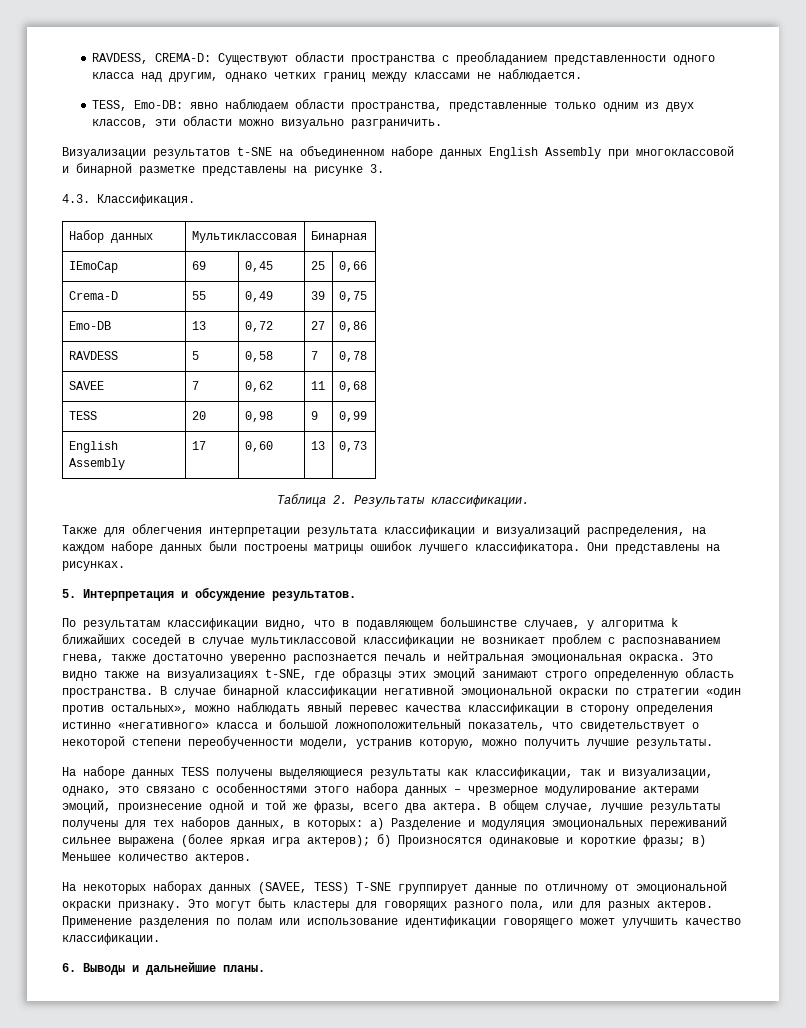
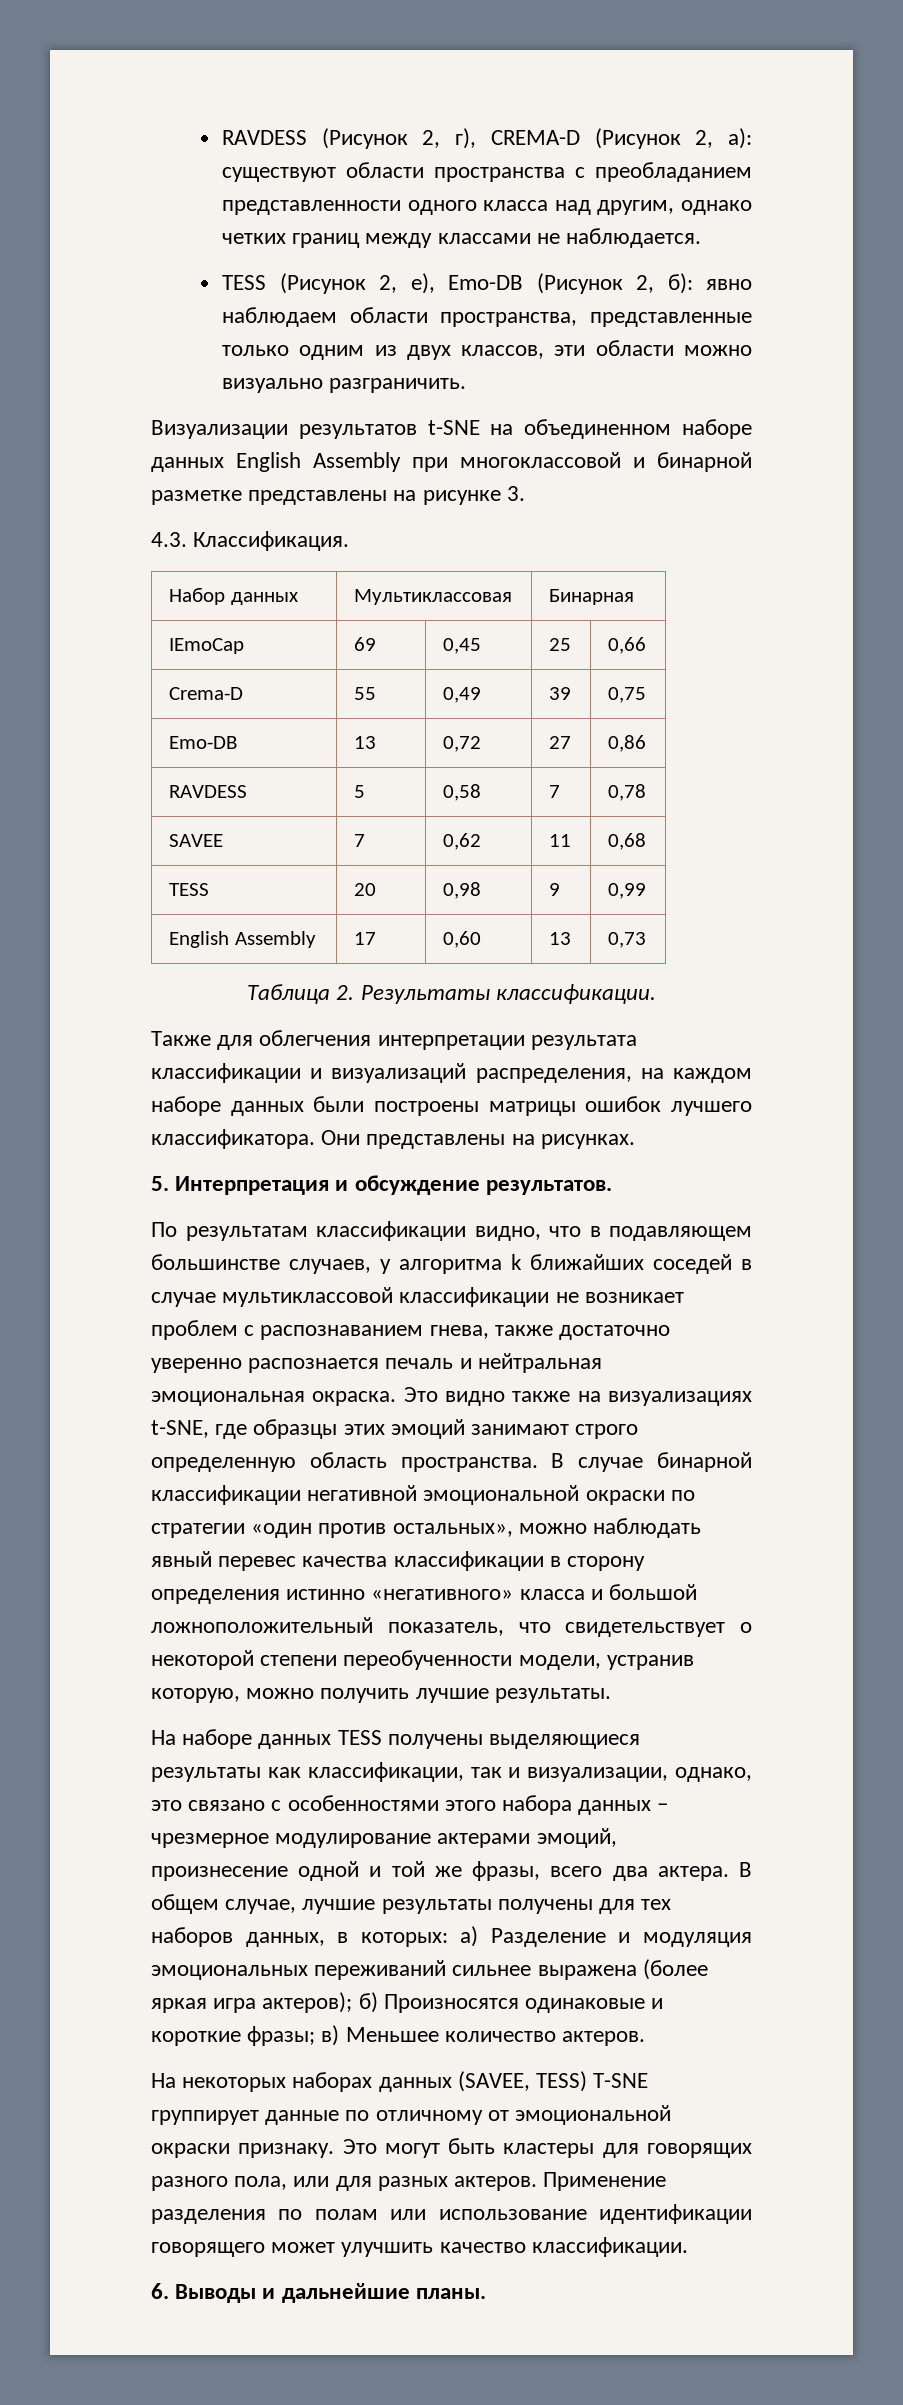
[91,53,288,65] RAVDESS, CREMA-D: Существуют -> [222,128,752,149] [222,167,337,182] RAVDESS (Рисунок 2, г), CREMA-D (Рисунок 2, а): существуют
[91,100,183,111] TESS, Emo-DB: -> [222,273,693,294] TESS (Рисунок 2, е), Emo-DB (Рисунок 2, б):

